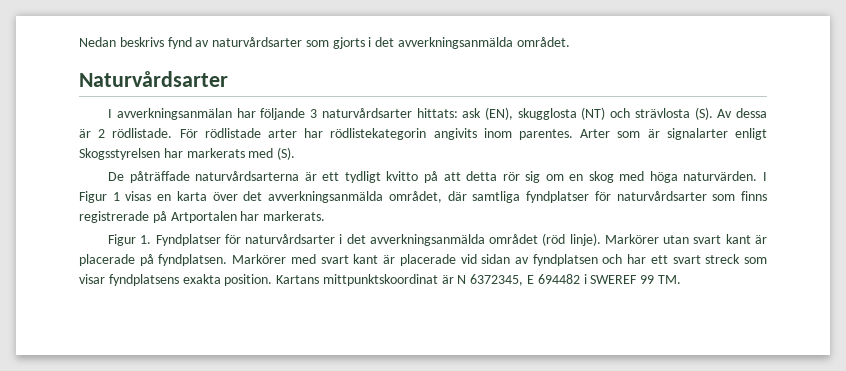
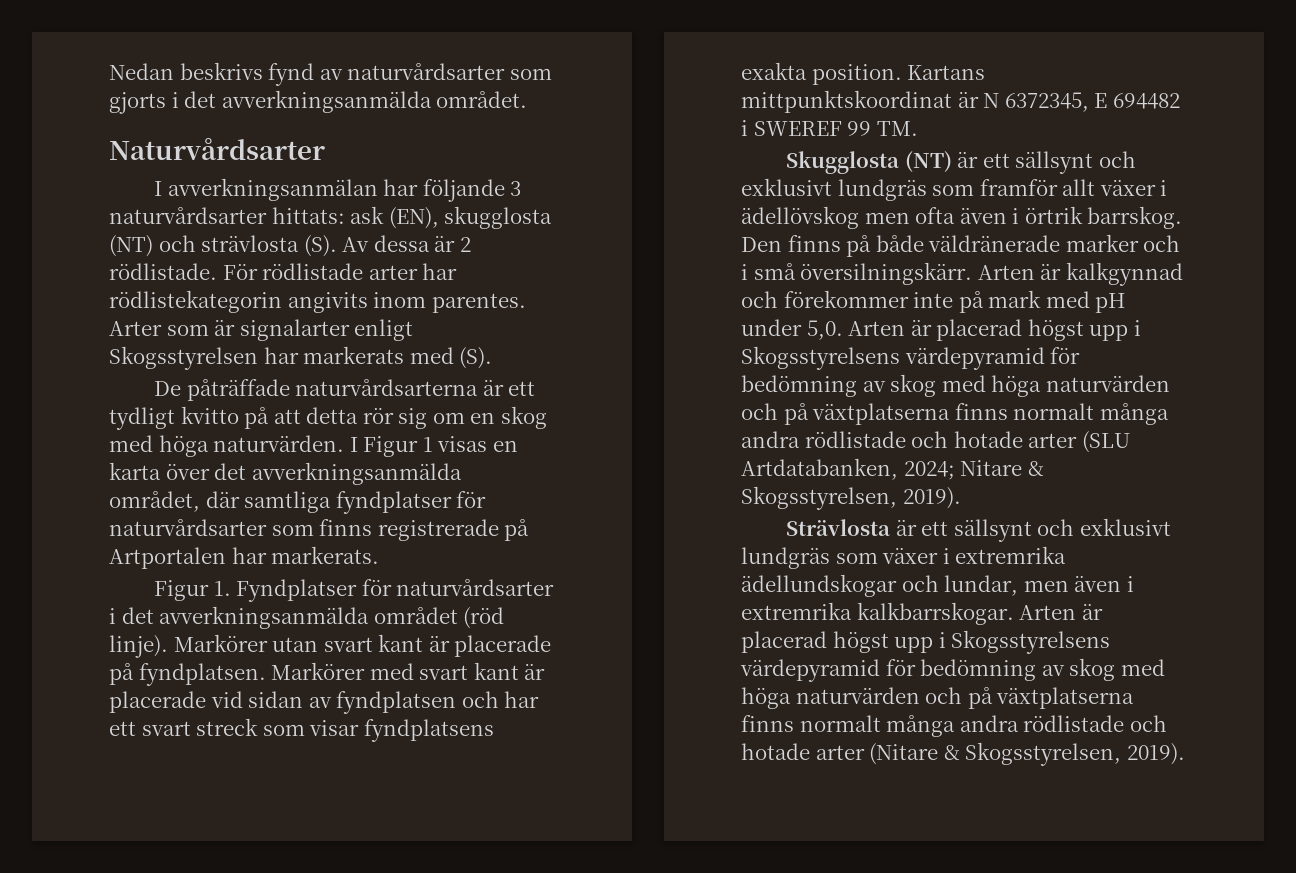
(681, 279) none -> [786,151,1136,174] [741,178,1168,201] [741,206,1183,229] [741,234,1181,257] [741,262,1183,286] [741,290,1126,313] [741,319,1141,341] [741,346,1081,370] [741,374,1170,397] [741,403,1169,425] [741,431,1130,453] [741,458,1044,480] [741,486,961,510] [786,518,1171,542] [741,546,1067,569] [741,574,1134,597] [741,602,1103,625] [741,630,1111,654] [740,658,1165,682] [741,687,1135,709] [741,715,1167,737] [741,742,1185,766] // Skugglosta (NT) är ett sällsynt och exklusivt lundgräs som framför allt växer i ädellövskog men ofta även i örtrik barrskog. Den finns på både väldränerade marker och i små översilningskärr. Arten är kalkgynnad och förekommer inte på mark med pH under 5,0. Arten är placerad högst upp i Skogsstyrelsens värdepyramid för bedömning av skog med höga naturvärden och på växtplatserna finns normalt många andra rödlistade och hotade arter (SLU Artdatabanken, 2024; Nitare & Skogsstyrelsen, 2019). // Strävlosta är ett sällsynt och exklusivt lundgräs som växer i extremrika ädellundskogar och lundar, men även i extremrika kalkbarrskogar. Arten är placerad högst upp i Skogsstyrelsens värdepyramid för bedömning av skog med höga naturvärden och på växtplatserna finns normalt många andra rödlistade och hotade arter (Nitare & Skogsstyrelsen, 2019).

